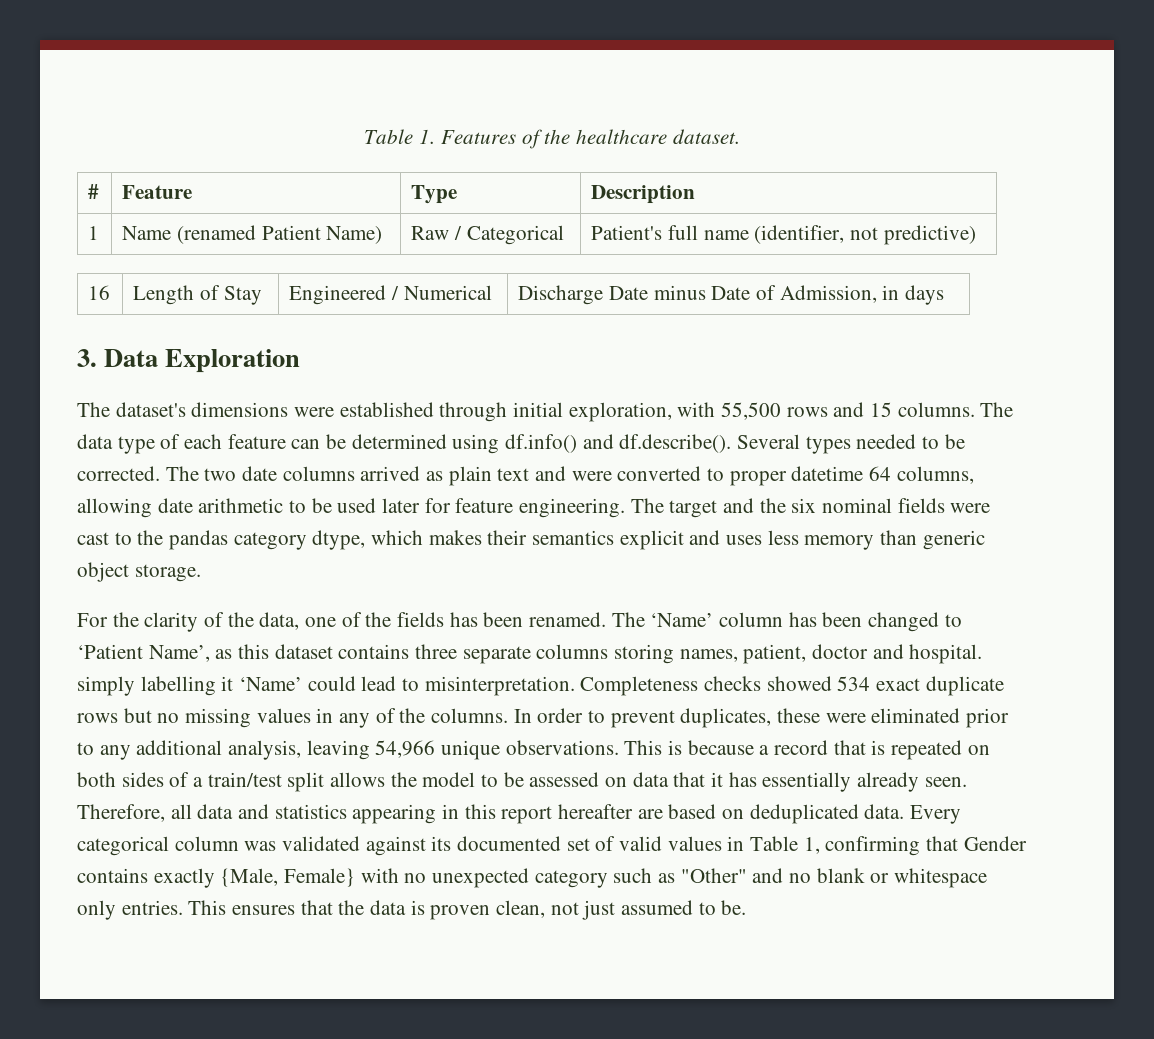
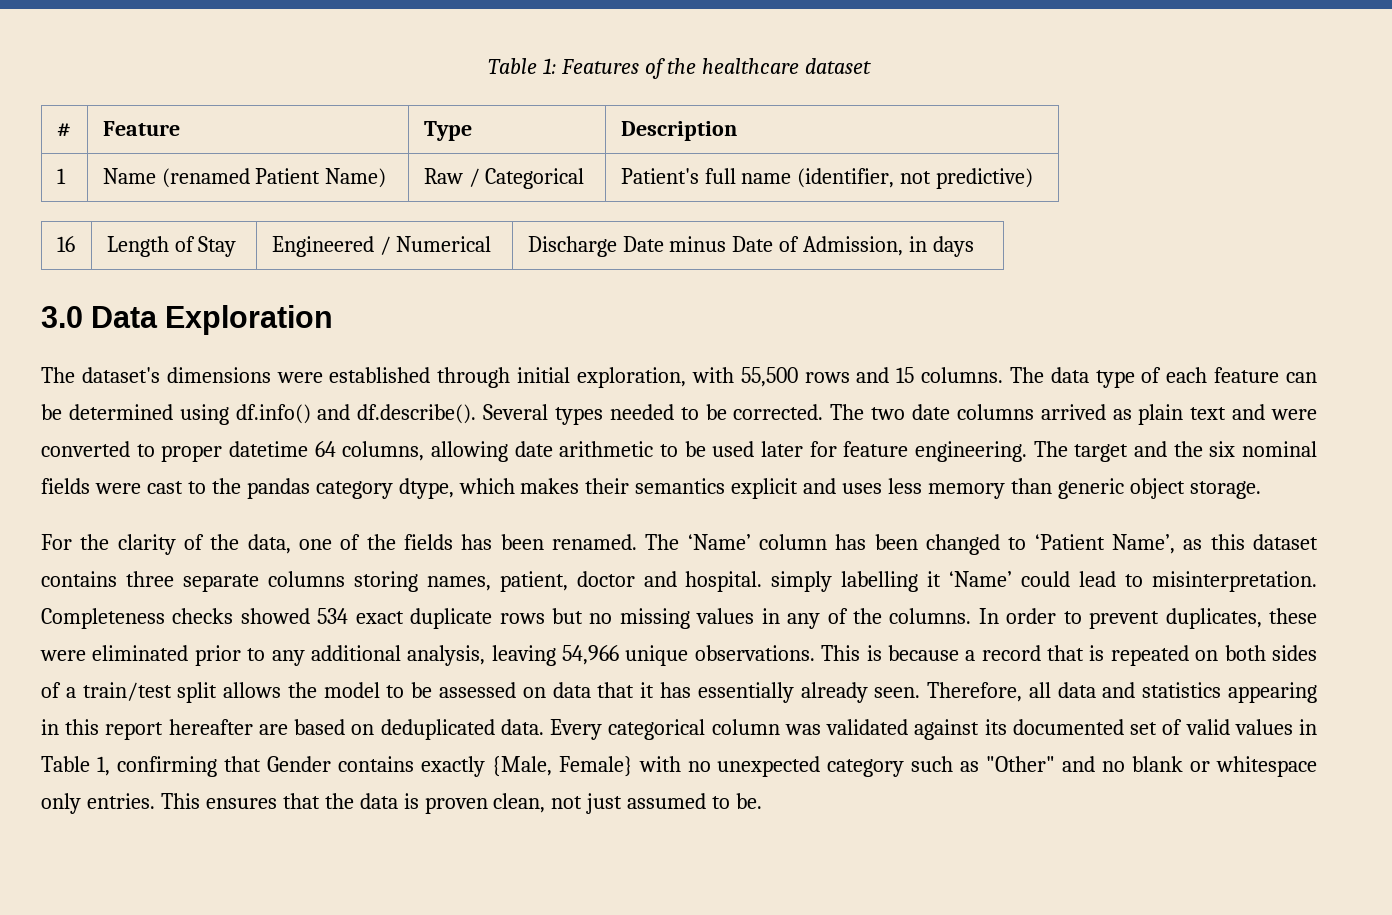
[364,129,436,144] Table 1. -> [487,58,556,74] Table 1:
[672,129,740,144] dataset. -> [805,58,872,74] dataset
[77,349,97,367] 3. -> [41,306,83,328] 3.0

